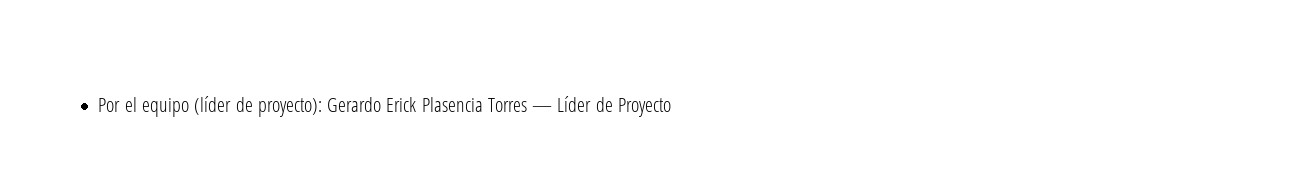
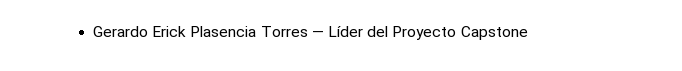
[98,96,322,117] Por el equipo (líder de proyecto): -> (93, 31) none
[595,97,671,117] de Proyecto -> [367,26,528,40] del Proyecto Capstone

